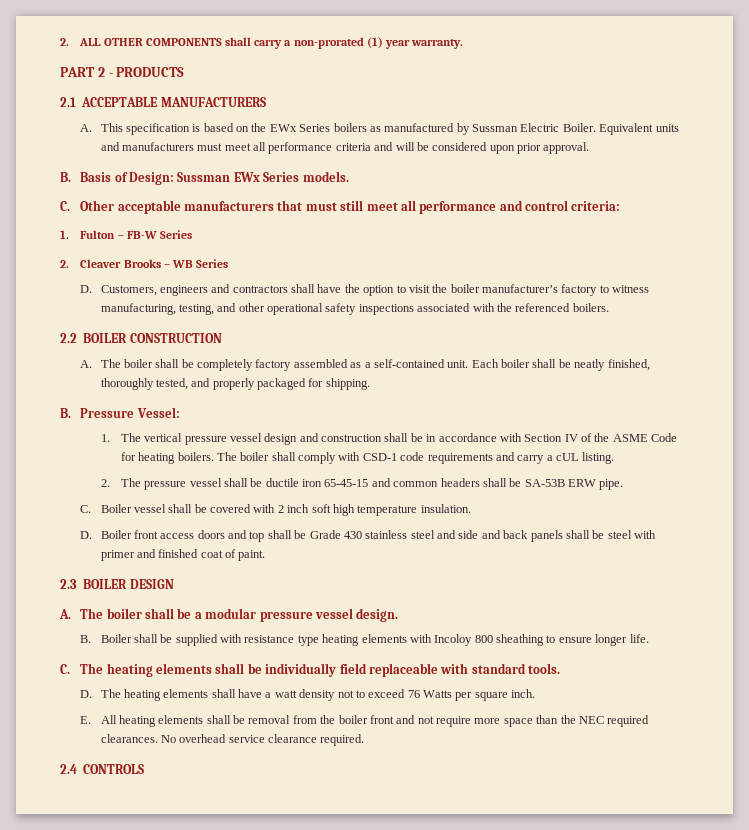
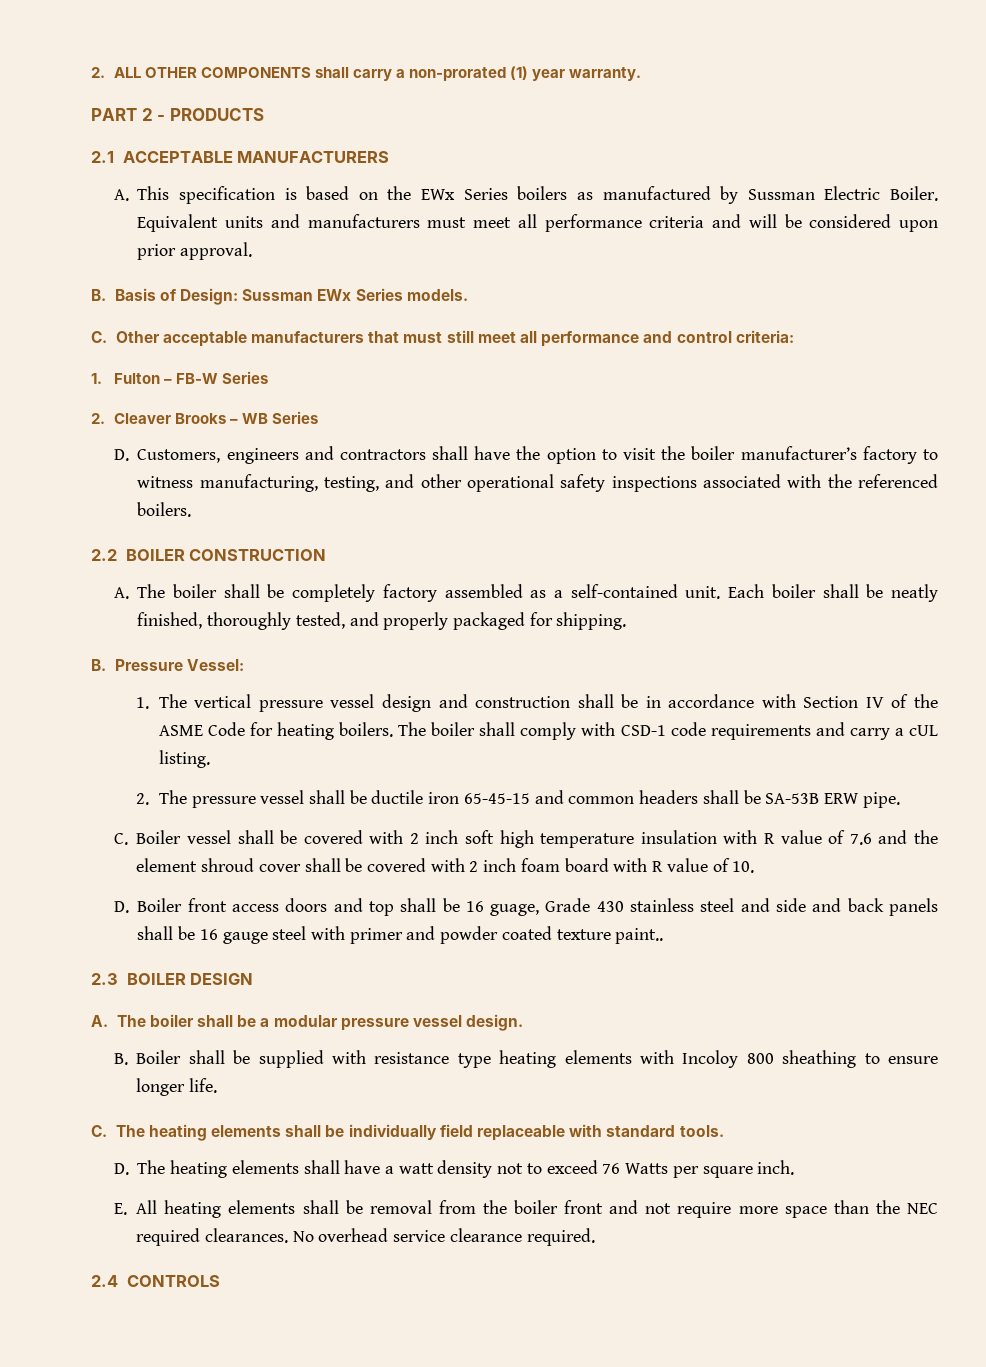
[420,504,471,513] insulation. -> [640,830,939,845] [136,858,755,873] insulation with R value of 7.6 and the element shroud cover shall be covered with 2 inch foam board with R value of 10.
(307, 534) none -> [465,901,540,916] 16 guage,
(605, 534) none -> [199,929,268,944] 16 gauge
[158,549,266,561] finished coat of paint. -> [440,926,664,944] powder coated texture paint..

